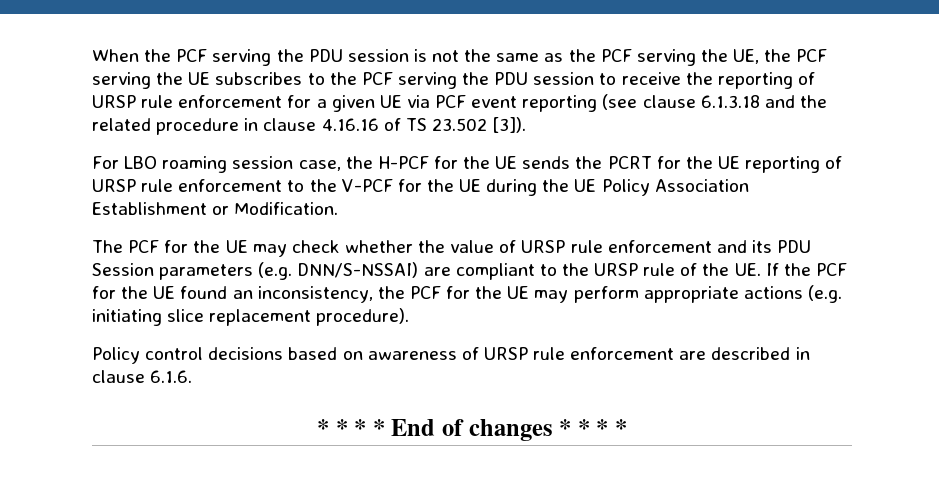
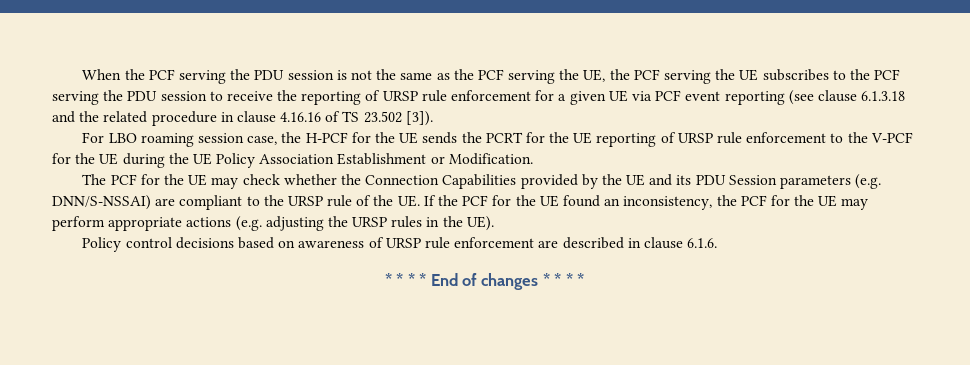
[450,240,712,253] value of URSP rule enforcement -> [365,174,646,189] Connection Capabilities provided by the UE
[92,308,410,326] initiating slice replacement procedure). -> [265,216,494,231] adjusting the URSP rules in the UE).

